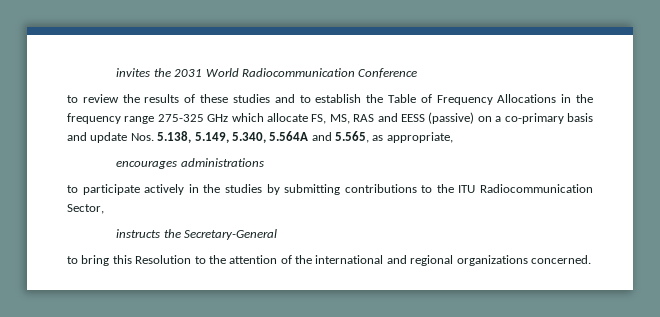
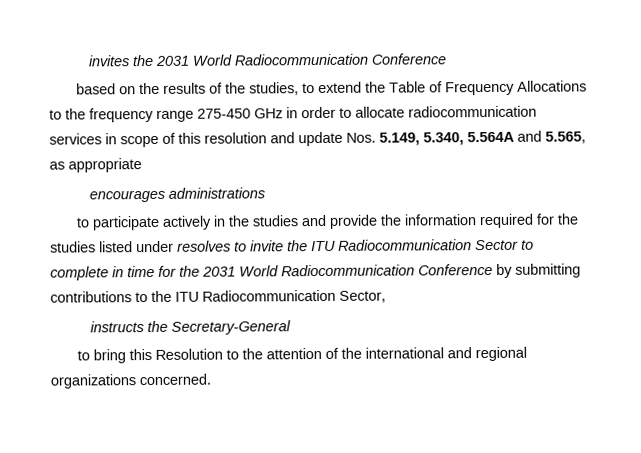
[67,94,119,103] to review -> [76,83,137,95] based on
[200,94,362,103] these studies and to establish -> [225,81,363,96] the studies, to extend
[561,94,572,103] in -> [49,109,62,120] to
[157,112,593,124] 275-325 GHz which allocate FS, MS, RAS and EESS (passive) on a co-primary basis -> [197,105,537,119] [49,132,267,148] 275-450 GHz in order to allocate radiocommunication services in scope of this resolution
[157,131,192,143] 5.138, -> (376, 137) none
[386,132,453,143] appropriate, -> [68,158,142,173] appropriate
(262, 188) none -> [301,213,579,229] [50,239,534,253] [50,263,493,281] and provide the information required for the studies listed under resolves to invite the ITU Radiocommunication Sector to complete in time for the 2031 World Radiocommunication Conference

